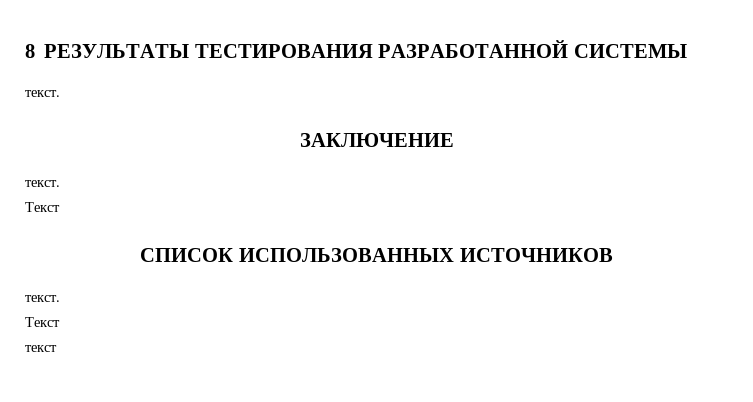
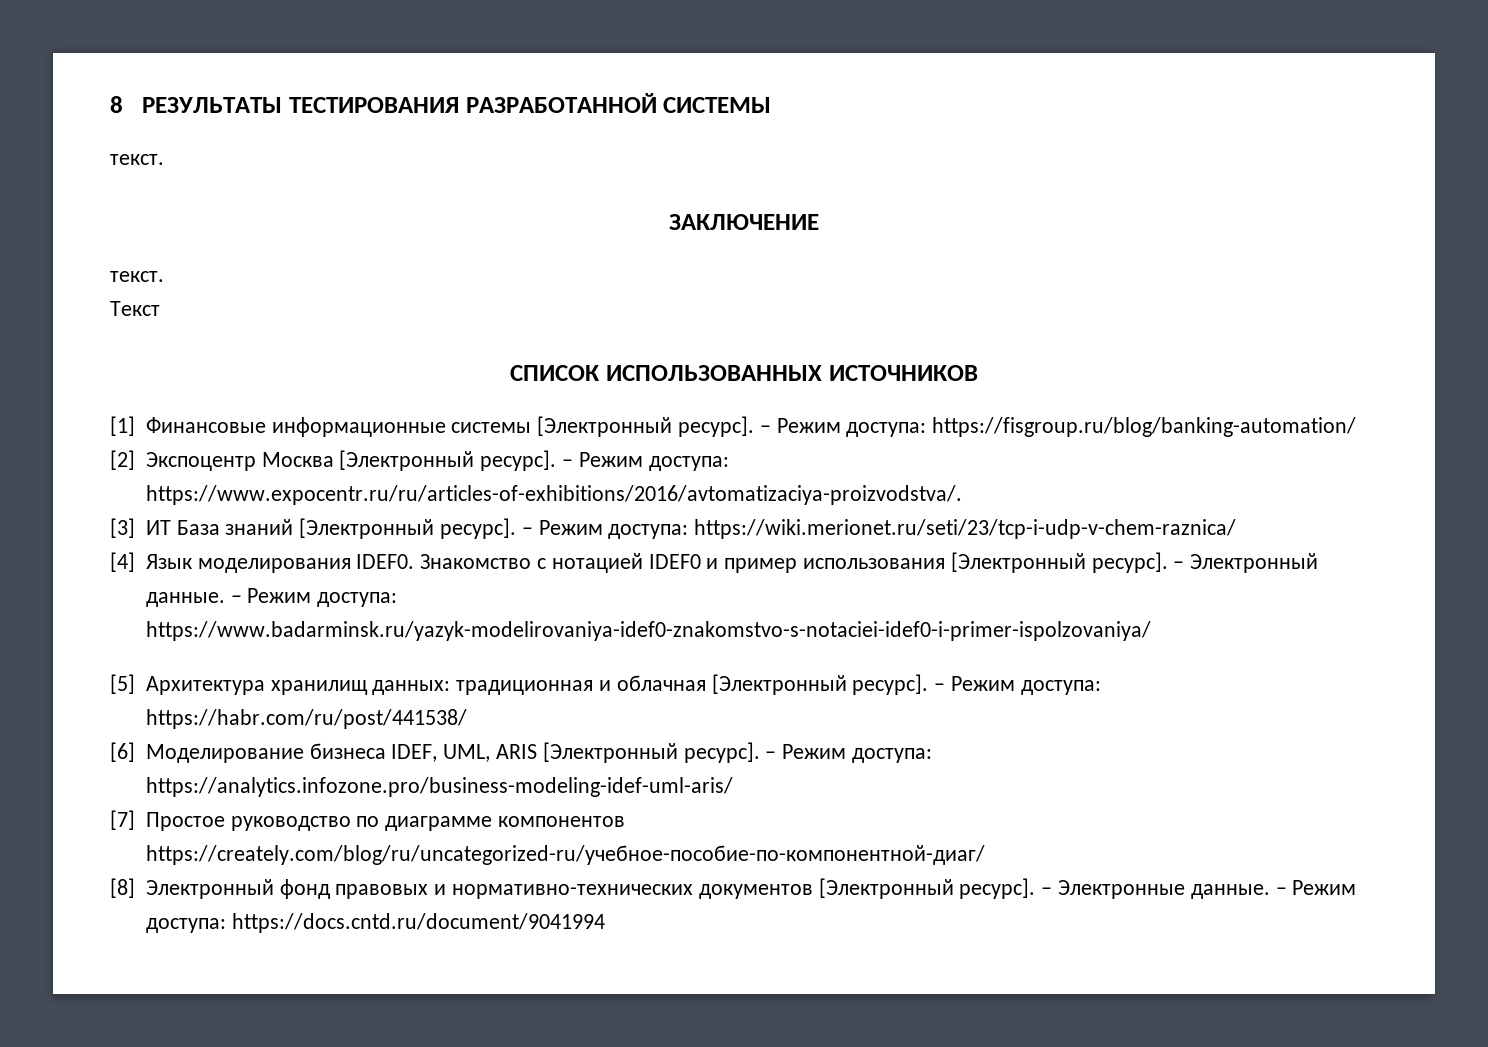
[25,295,60,302] [25,317,60,327] [25,345,57,352] текст. // Текст // текст -> [110,416,1357,437] [110,450,729,471] [145,485,962,505] [110,518,1237,539] [110,552,1319,573] [145,588,398,607] [145,621,1151,641] [110,674,1101,695] [145,709,467,729] [110,742,932,763] [145,777,733,797] [110,810,625,831] [145,845,985,865] [110,878,1357,899] [145,913,605,933] [1] Финансовые информационные системы [Электронный ресурс]. – Режим доступа: https://fisgroup.ru/blog/banking-automation/ // [2] Экспоцентр Москва [Электронный ресурс]. – Режим доступа: https://www.expocentr.ru/ru/articles-of-exhibitions/2016/avtomatizaciya-proizvodstva/. // [3] ИТ База знаний [Электронный ресурс]. – Режим доступа: https://wiki.merionet.ru/seti/23/tcp-i-udp-v-chem-raznica/ // [4] Язык моделирования IDEF0. Знакомство с нотацией IDEF0 и пример использования [Электронный ресурс]. – Электронный данные. – Режим доступа: https://www.badarminsk.ru/yazyk-modelirovaniya-idef0-znakomstvo-s-notaciei-idef0-i-primer-ispolzovaniya/ // [5] Архитектура хранилищ данных: традиционная и облачная [Электронный ресурс]. – Режим доступа: https://habr.com/ru/post/441538/ // [6] Моделирование бизнеса IDEF, UML, ARIS [Электронный ресурс]. – Режим доступа: https://analytics.infozone.pro/business-modeling-idef-uml-aris/ // [7] Простое руководство по диаграмме компонентов https://creately.com/blog/ru/uncategorized-ru/учебное-пособие-по-компонентной-диаг/ // [8] Электронный фонд правовых и нормативно-технических документов [Электронный ресурс]. – Электронные данные. – Режим доступа: https://docs.cntd.ru/document/9041994

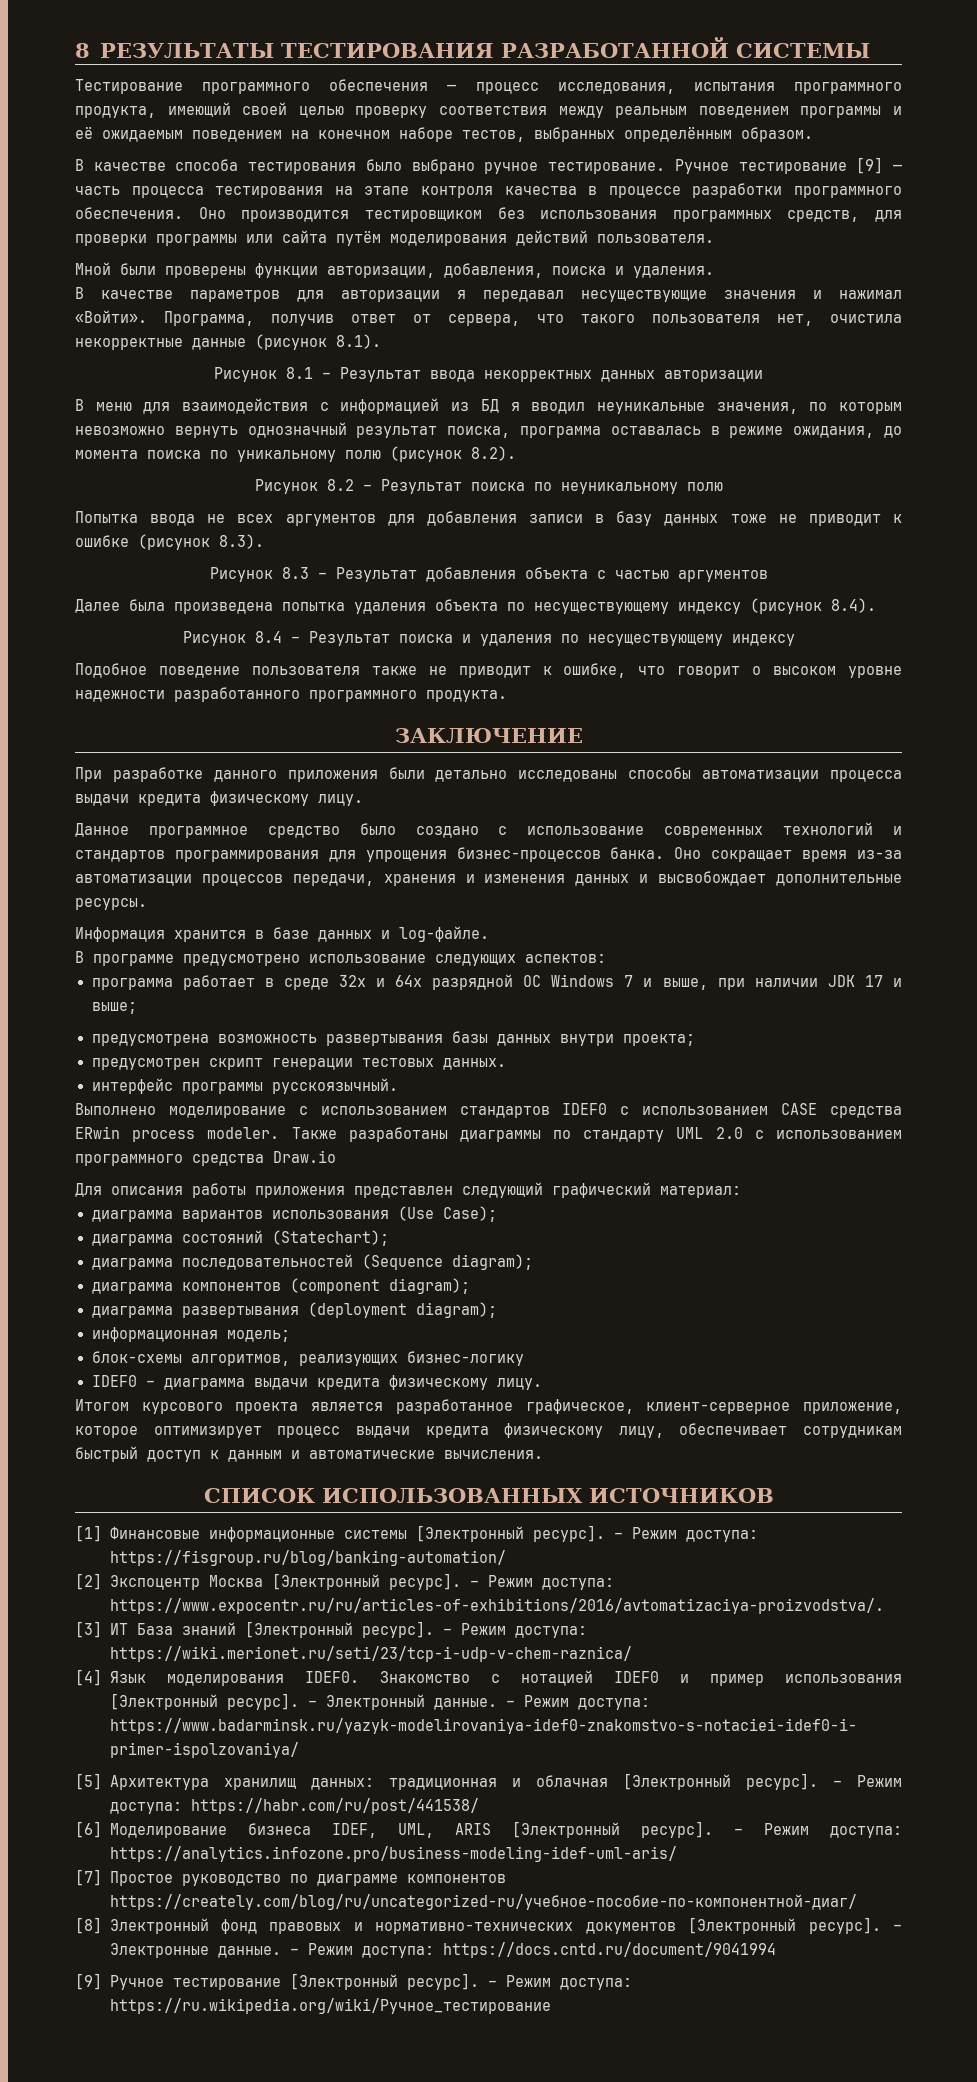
[110,154,164,165] [669,214,819,230] [110,271,164,282] [110,301,160,316] текст. // ЗАКЛЮЧЕНИЕ // текст. // Текст -> [75,79,902,94] [75,102,903,118] [75,126,813,142] [75,157,903,174] [75,183,903,198] [75,207,902,222] [75,230,714,246] [75,262,714,278] [75,287,902,302] [75,310,902,326] [75,334,381,350] [214,367,763,382] [75,398,903,414] [75,422,902,438] [75,446,516,462] [254,479,723,494] [75,511,902,526] [75,534,264,550] [209,567,768,582] [75,598,876,614] [182,631,795,646] [75,663,902,678] [75,687,507,702] [394,728,583,743] [75,767,903,782] [75,791,363,806] [75,822,903,838] [75,847,903,862] [75,871,903,886] [75,898,147,910] [75,926,489,942] [75,951,606,966] [91,974,903,990] [91,1002,137,1014] [91,1031,695,1046] [91,1058,506,1070] [91,1078,398,1094] [75,1103,903,1118] [75,1126,902,1142] [75,1150,336,1166] [75,1182,741,1198] [91,1206,497,1222] [91,1230,389,1246] [91,1254,533,1270] [91,1278,470,1294] [91,1302,497,1318] [91,1327,290,1342] [91,1351,524,1366] [91,1375,542,1390] [75,1399,902,1414] [75,1423,902,1438] [75,1446,543,1462] Тестирование программного обеспечения — процесс исследования, испытания программного продукта, имеющий своей целью проверку соответствия между реальным поведением программы и её ожидаемым поведением на конечном наборе тестов, выбранных определённым образом. // В качестве способа тестирования было выбрано ручное тестирование. Ручное тестирование [9] — часть процесса тестирования на этапе контроля качества в процессе разработки программного обеспечения. Оно производится тестировщиком без использования программных средств, для проверки программы или сайта путём моделирования действий пользователя. // Мной были проверены функции авторизации, добавления, поиска и удаления. // В качестве параметров для авторизации я передавал несуществующие значения и нажимал «Войти». Программа, получив ответ от сервера, что такого пользователя нет, очистила некорректные данные (рисунок 8.1). // Рисунок 8.1 – Результат ввода некорректных данных авторизации // В меню для взаимодействия с информацией из БД я вводил неуникальные значения, по которым невозможно вернуть однозначный результат поиска, программа оставалась в режиме ожидания, до момента поиска по уникальному полю (рисунок 8.2). // Рисунок 8.2 – Результат поиска по неуникальному полю // Попытка ввода не всех аргументов для добавления записи в базу данных тоже не приводит к ошибке (рисунок 8.3). // Рисунок 8.3 – Результат добавления объекта с частью аргументов // Далее была произведена попытка удаления объекта по несуществующему индексу (рисунок 8.4). // Рисунок 8.4 – Результат поиска и удаления по несуществующему индексу // Подобное поведение пользователя также не приводит к ошибке, что говорит о высоком уровне надежности разработанного программного продукта. // ЗАКЛЮЧЕНИЕ // При разработке данного приложения были детально исследованы способы автоматизации процесса выдачи кредита физическому лицу. // Данное программное средство было создано с использование современных технологий и стандартов программирования для упрощения бизнес-процессов банка. Оно сокращает время из-за автоматизации процессов передачи, хранения и изменения данных и высвобождает дополнительные ресурсы. // Информация хранится в базе данных и log-файле. // В программе предусмотрено использование следующих аспектов: // программа работает в среде 32х и 64х разрядной ОС Windows 7 и выше, при наличии JDK 17 и выше; // предусмотрена возможность развертывания базы данных внутри проекта; // предусмотрен скрипт генерации тестовых данных. // интерфейс программы русскоязычный. // Выполнено моделирование с использованием стандартов IDEF0 c использованием CASE средства ERwin process modeler. Также разработаны диаграммы по стандарту UML 2.0 с использованием программного средства Draw.io // Для описания работы приложения представлен следующий графический материал: // диаграмма вариантов использования (Use Case); // диаграмма состояний (Statechart); // диаграмма последовательностей (Sequence diagram); // диаграмма компонентов (component diagram); // диаграмма развертывания (deployment diagram); // информационная модель; // блок-схемы алгоритмов, реализующих бизнес-логику // IDEF0 – диаграмма выдачи кредита физическому лицу. // Итогом курсового проекта является разработанное графическое, клиент-серверное приложение, которое оптимизирует процесс выдачи кредита физическому лицу, обеспечивает сотрудникам быстрый доступ к данным и автоматические вычисления.
(605, 923) none -> [75,1973,632,1990] [109,1998,551,2014] // [9] Ручное тестирование [Электронный ресурс]. – Режим доступа: https://ru.wikipedia.org/wiki/Ручное_тестирование

